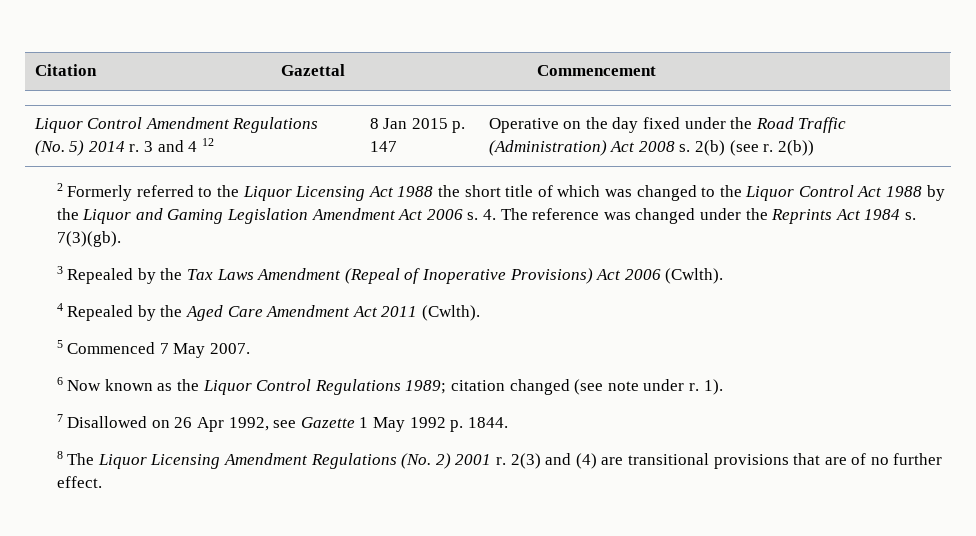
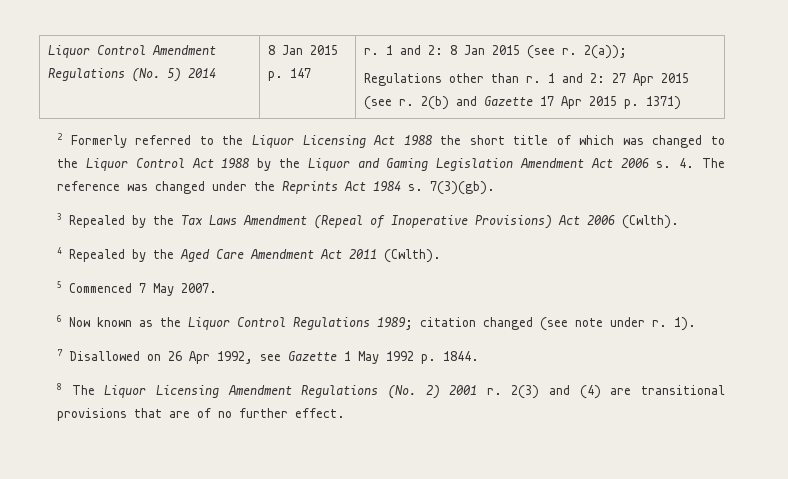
[34,64,97,76] [280,64,345,76] [536,65,656,76] Citation | Gazettal | Commencement // -> (47, 51) none
[129,138,214,152] r. 3 and 4 12 -> (216, 73) none
[488,117,847,133] [488,140,814,156] Operative on the day fixed under the Road Traffic (Administration) Act 2008 s. 2(b) (see r. 2(b)) -> [363,45,627,59] [363,73,689,86] [363,96,681,110] r. 1 and 2: 8 Jan 2015 (see r. 2(a)); // Regulations other than r. 1 and 2: 27 Apr 2015 (see r. 2(b) and Gazette 17 Apr 2015 p. 1371)

